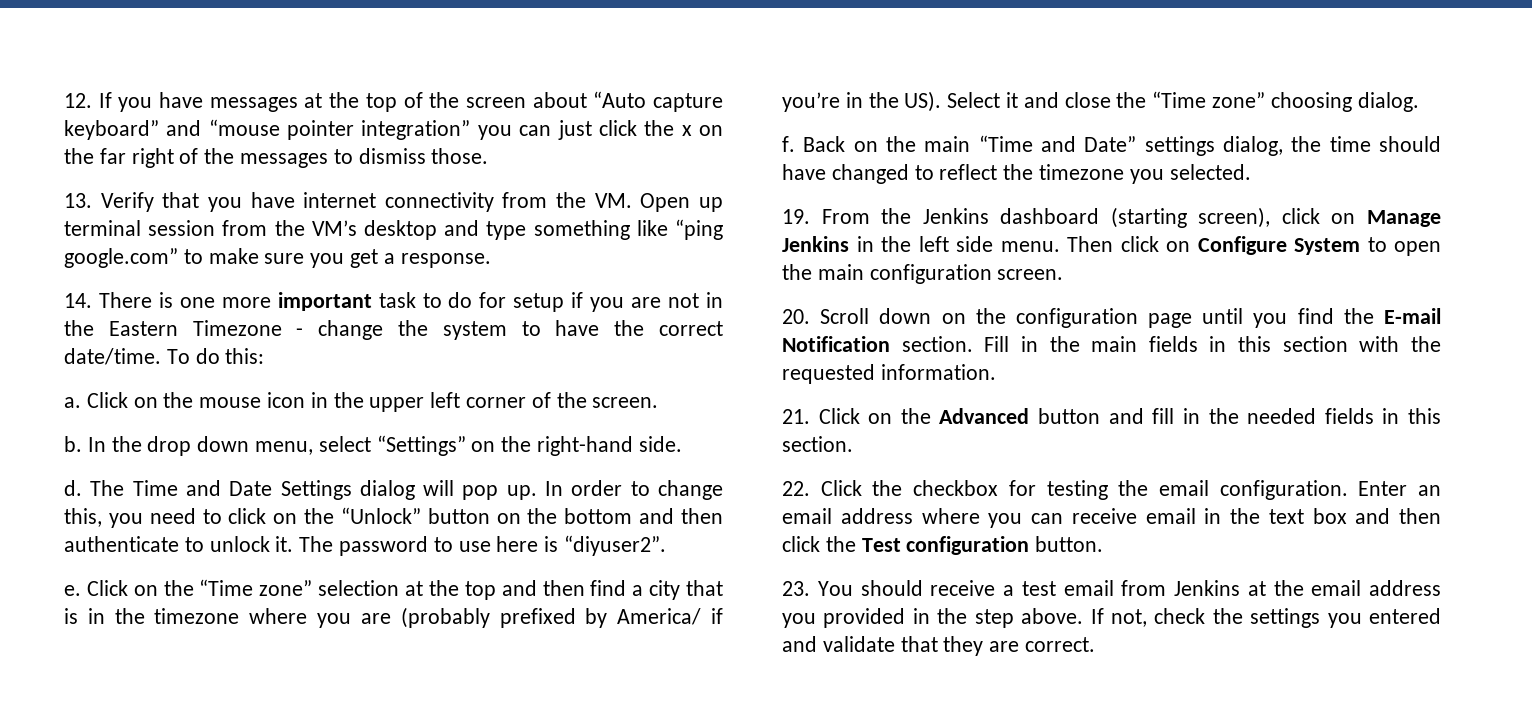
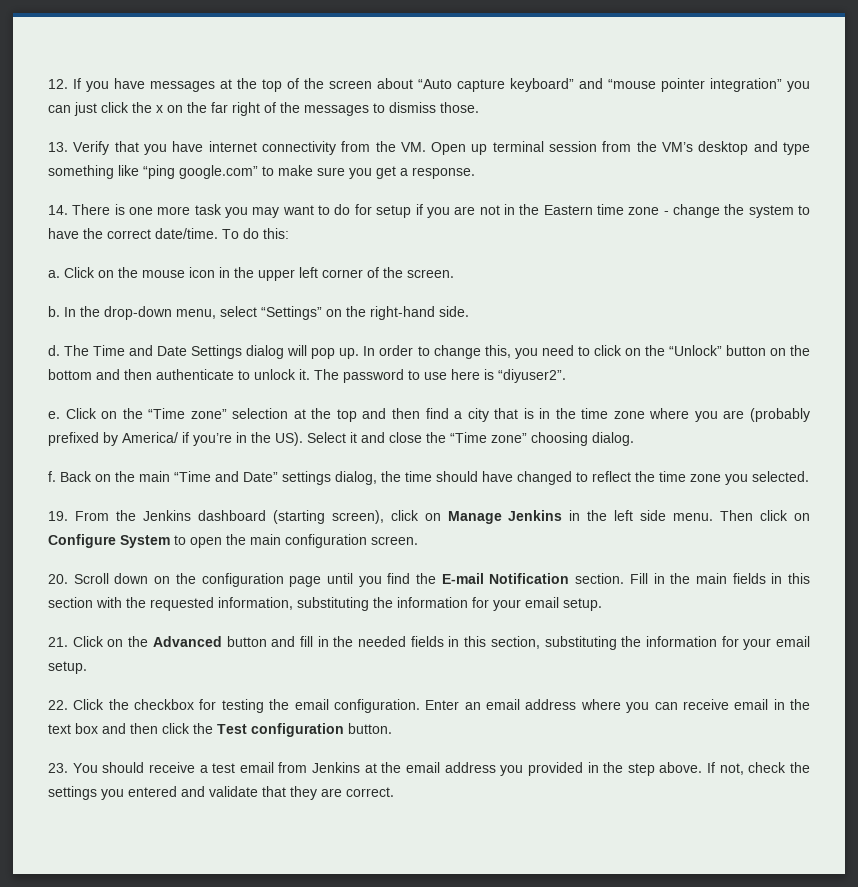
[277,292,416,311] important task -> [194,204,314,218] task you may want
[192,320,282,336] Timezone -> [596,204,660,215] time zone
[147,436,250,456] drop down -> [104,306,172,320] drop-down
[154,608,240,624] timezone -> [581,408,645,419] time zone
[1039,164,1125,180] timezone -> [659,471,721,482] time zone
[880,364,996,380] information. -> [218,597,602,611] information, substituting the information for your email setup.
[782,436,853,452] section. -> [490,636,811,650] [48,661,87,674] section, substituting the information for your email setup.

